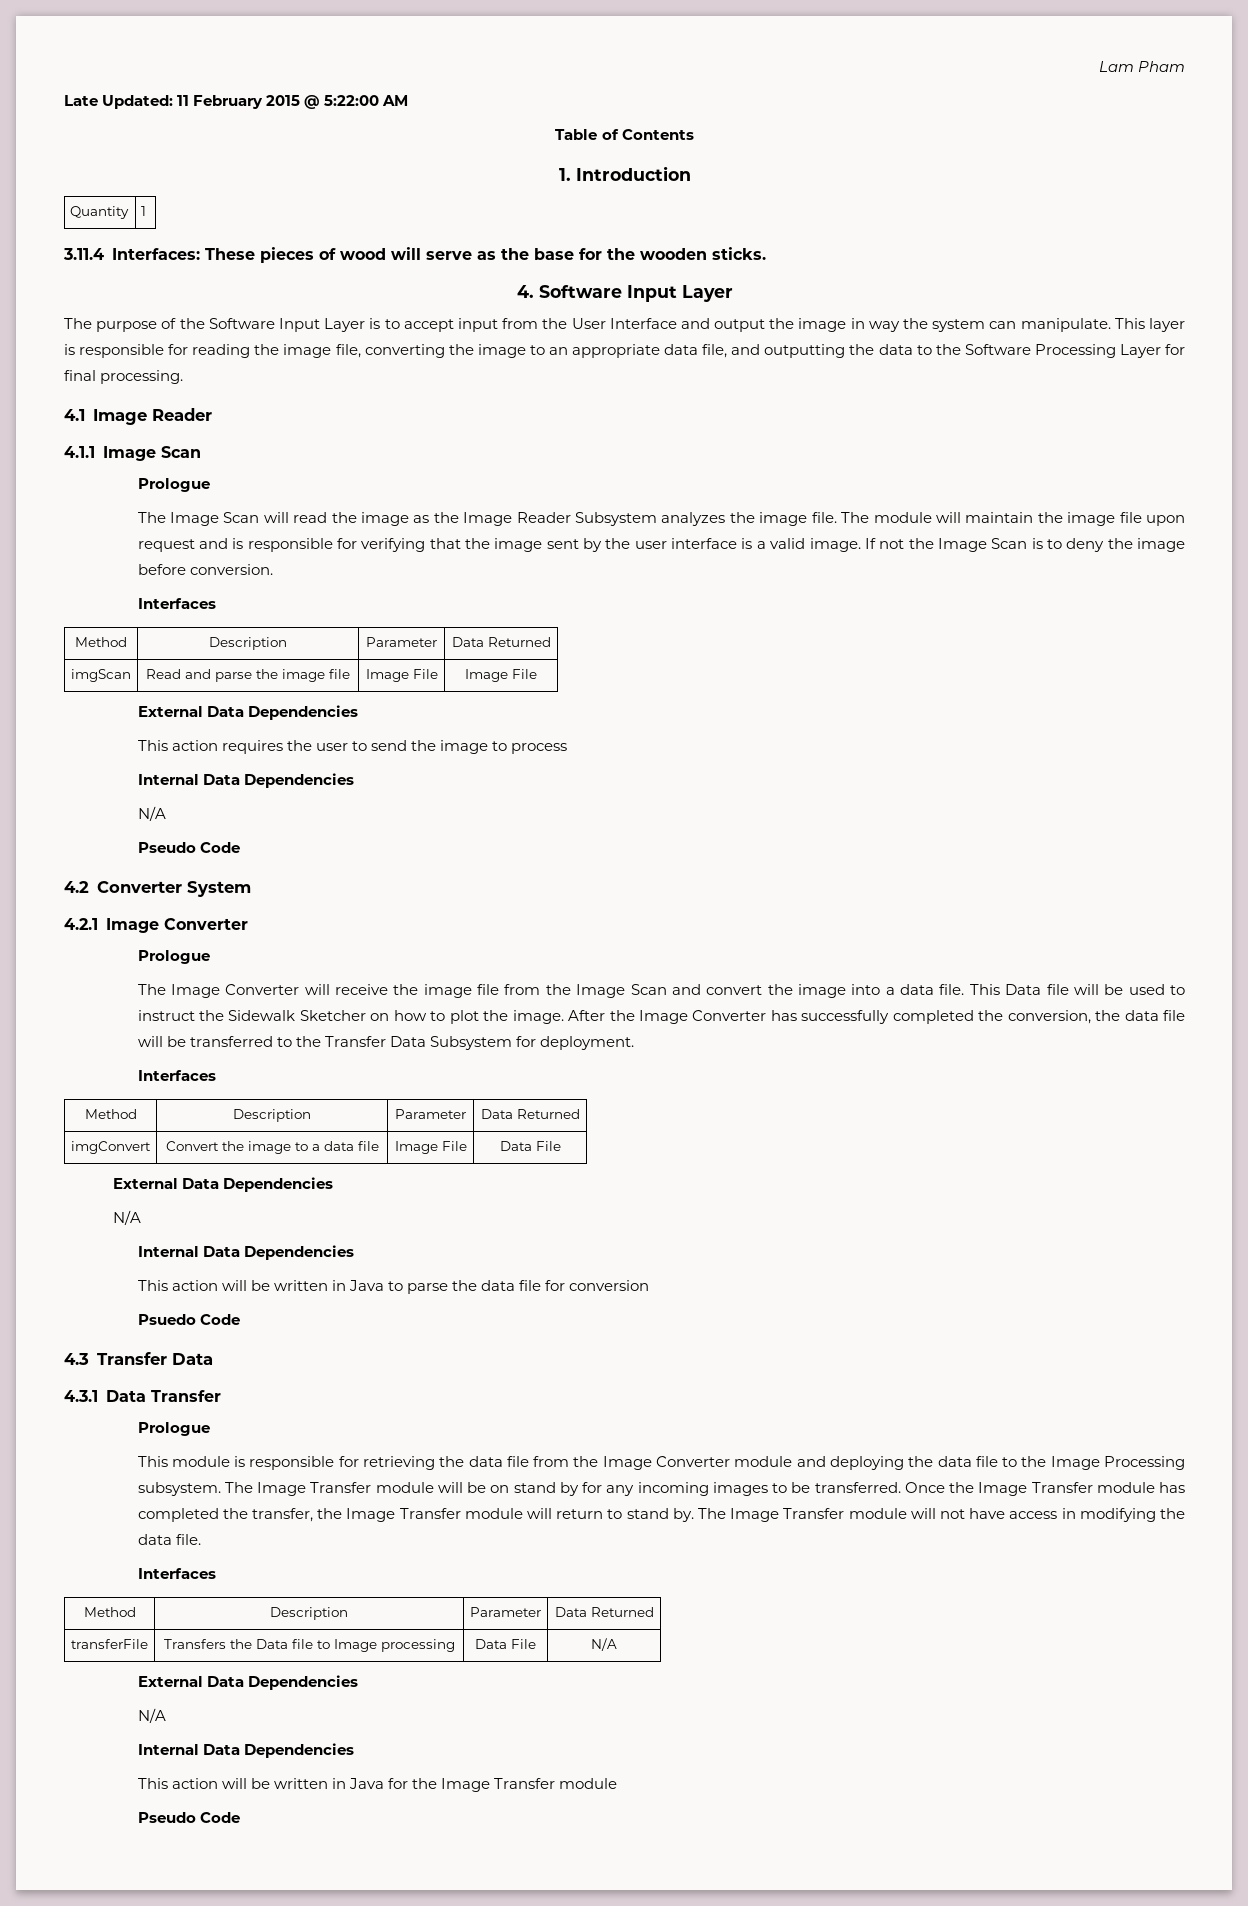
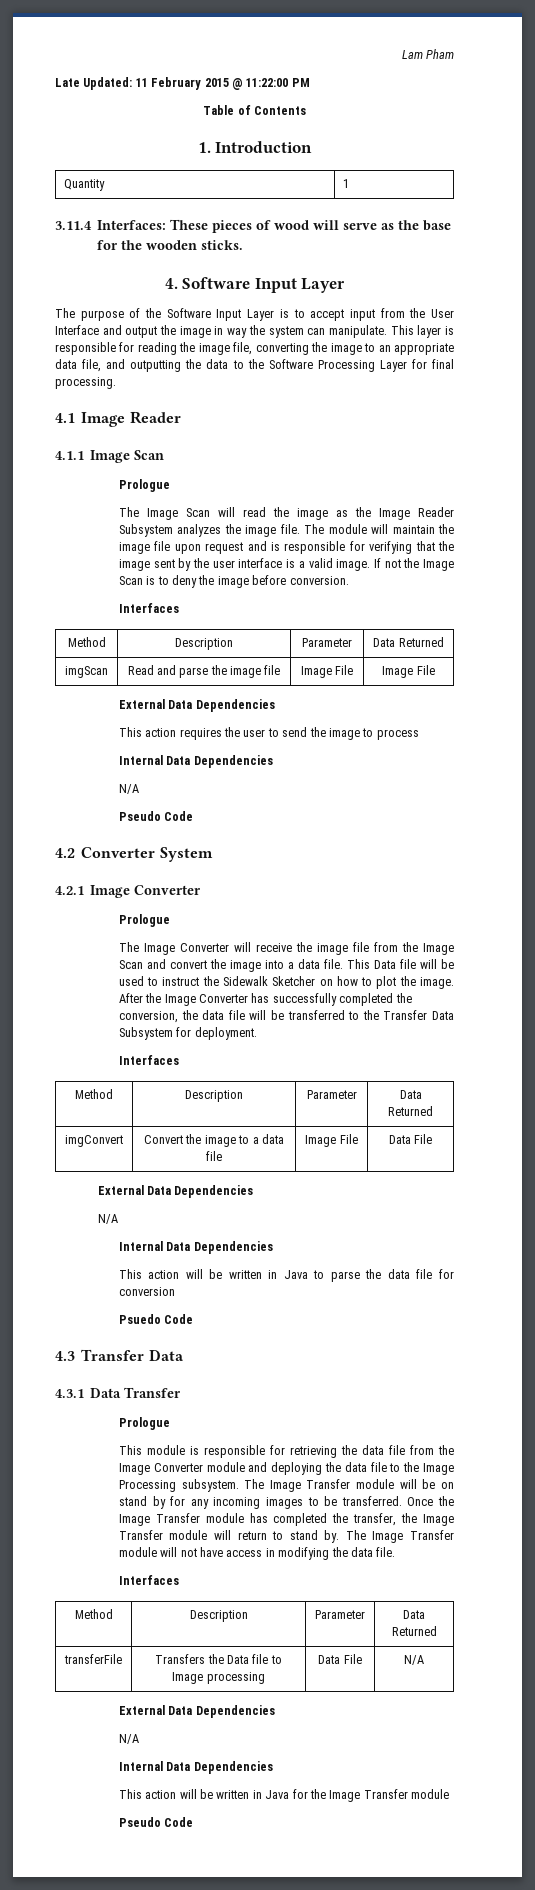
[324,95,409,106] 5:22:00 AM -> [246,78,310,87] 11:22:00 PM

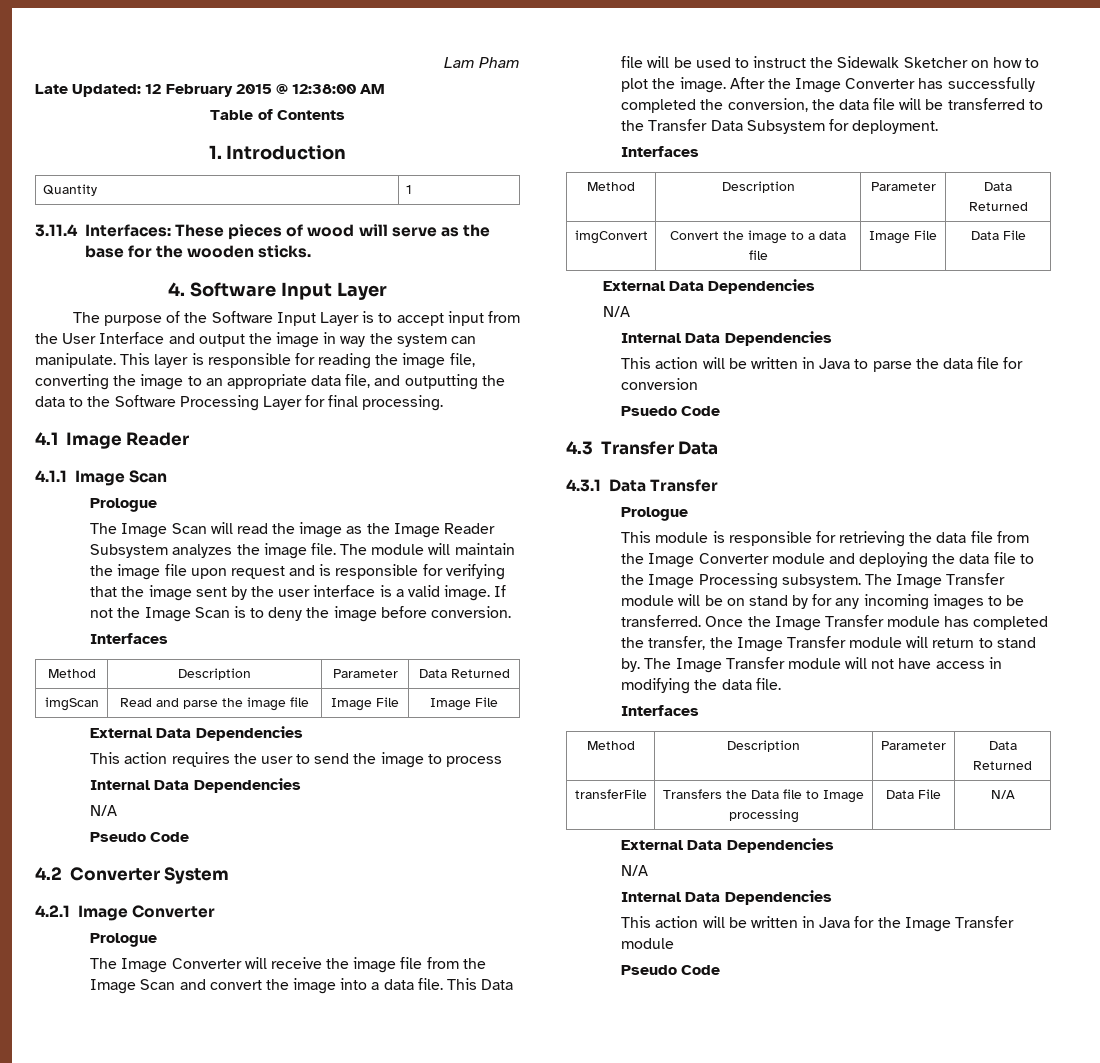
[135,78,148,87] 11 -> [145,84,162,94] 12
[246,78,310,87] 11:22:00 PM -> [292,84,385,94] 12:38:00 AM

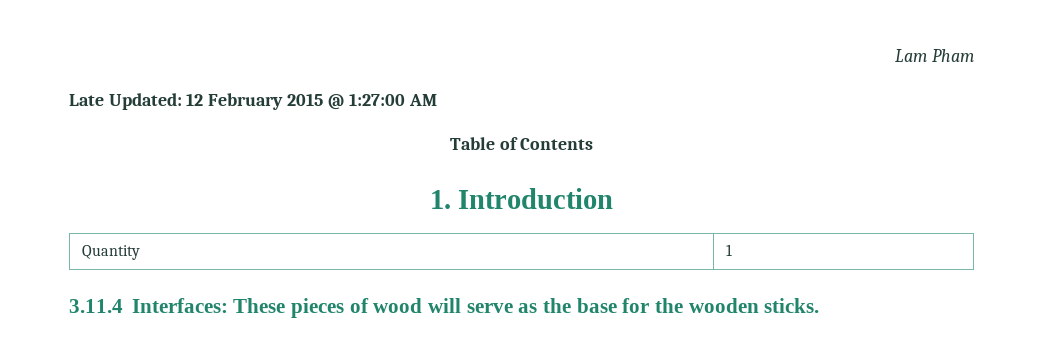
[292,84,357,94] 12:38:00 -> [349,93,406,106] 1:27:00
[168,282,387,300] [72,311,520,326] [35,332,477,348] [35,353,475,369] [35,374,505,390] [35,395,444,411] [35,432,190,449] [35,470,167,486] [90,498,158,512] [90,522,496,538] [90,543,515,559] [90,564,505,580] [90,585,507,601] [90,606,512,622] [90,633,169,644] [47,669,96,678] [178,668,251,680] [332,669,398,678] [418,669,510,678] [44,697,99,711] [120,697,309,711] [331,697,399,711] [430,697,498,711] [90,726,303,741] [90,752,503,768] [90,778,301,793] [90,805,118,816] [90,832,190,842] [35,867,230,884] [35,905,215,921] [90,933,158,947] [90,957,486,973] [90,978,514,994] [621,56,1040,68] [621,77,1035,93] [621,98,1043,113] [621,119,939,134] [621,146,700,157] [587,182,635,191] [721,181,795,193] [870,182,936,191] [984,182,1012,191] [968,202,1028,211] [574,230,648,244] [670,230,846,244] [748,250,768,260] [869,230,937,244] [970,230,1026,240] [602,279,816,294] [602,306,630,317] [621,331,832,346] [621,357,1024,372] [621,378,699,390] [621,406,721,416] [566,441,719,455] [566,479,718,492] [621,507,689,521] [621,531,1029,547] [621,552,1034,568] [621,573,1006,589] [621,594,1025,610] [621,615,1049,631] [621,636,1036,652] [621,657,1002,673] [621,678,781,694] [621,705,700,716] [586,741,635,750] [727,740,800,752] [881,741,946,750] [988,741,1017,750] [973,761,1032,770] [574,789,647,799] [663,789,864,803] [728,809,799,823] [886,789,941,799] [990,790,1015,799] [621,838,834,853] [621,865,649,876] [621,890,832,905] [621,916,1015,932] [621,938,675,949] [621,965,721,975] // 4. Software Input Layer // The purpose of the Software Input Layer is to accept input from the User Interface and output the image in way the system can manipulate. This layer is responsible for reading the image file, converting the image to an appropriate data file, and outputting the data to the Software Processing Layer for final processing. // 4.1 Image Reader // 4.1.1 Image Scan // Prologue // The Image Scan will read the image as the Image Reader Subsystem analyzes the image file. The module will maintain the image file upon request and is responsible for verifying that the image sent by the user interface is a valid image. If not the Image Scan is to deny the image before conversion. // Interfaces // Method | Description | Parameter | Data Returned // imgScan | Read and parse the image file | Image File | Image File // External Data Dependencies // This action requires the user to send the image to process // Internal Data Dependencies // N/A // Pseudo Code // 4.2 Converter System // 4.2.1 Image Converter // Prologue // The Image Converter will receive the image file from the Image Scan and convert the image into a data file. This Data file will be used to instruct the Sidewalk Sketcher on how to plot the image. After the Image Converter has successfully completed the conversion, the data file will be transferred to the Transfer Data Subsystem for deployment. // Interfaces // Method | Description | Parameter | Data Returned // imgConvert | Convert the image to a data file | Image File | Data File // External Data Dependencies // N/A // Internal Data Dependencies // This action will be written in Java to parse the data file for conversion // Psuedo Code // 4.3 Transfer Data // 4.3.1 Data Transfer // Prologue // This module is responsible for retrieving the data file from the Image Converter module and deploying the data file to the Image Processing subsystem. The Image Transfer module will be on stand by for any incoming images to be transferred. Once the Image Transfer module has completed the transfer, the Image Transfer module will return to stand by. The Image Transfer module will not have access in modifying the data file. // Interfaces // Method | Description | Parameter | Data Returned // transferFile | Transfers the Data file to Image processing | Data File | N/A // External Data Dependencies // N/A // Internal Data Dependencies // This action will be written in Java for the Image Transfer module // Pseudo Code -> (820, 305) none

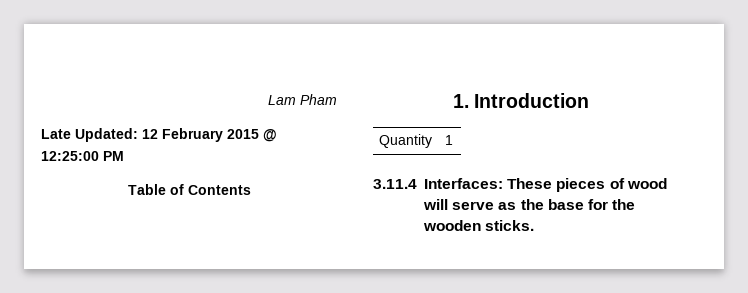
[349,93,438,106] 1:27:00 AM -> [41,151,124,161] 12:25:00 PM

